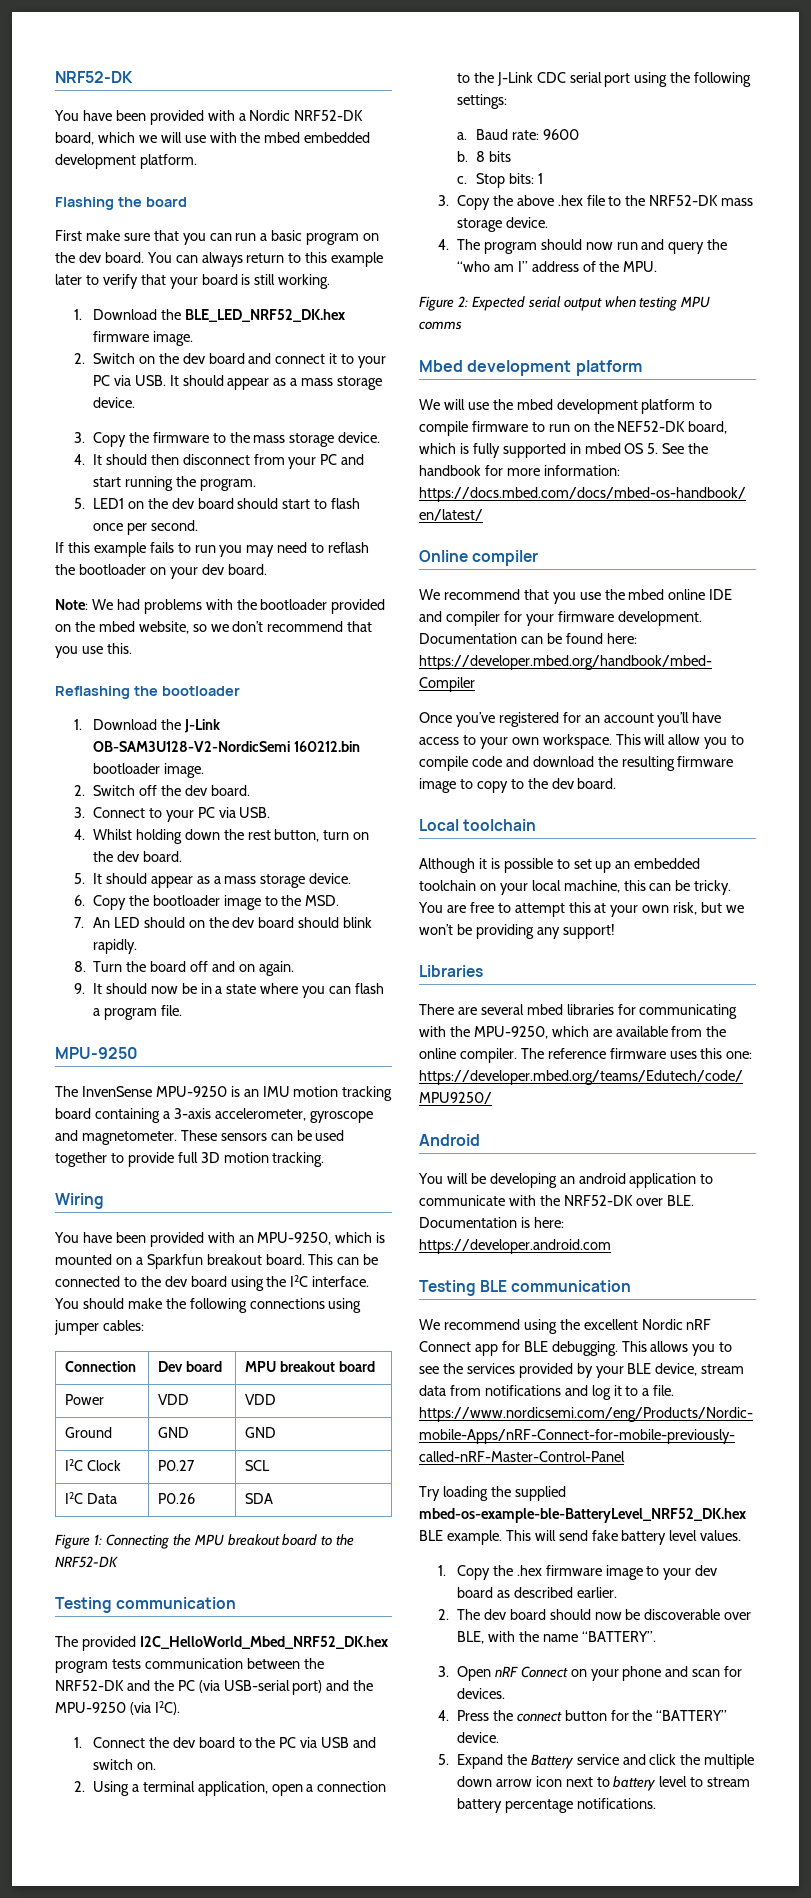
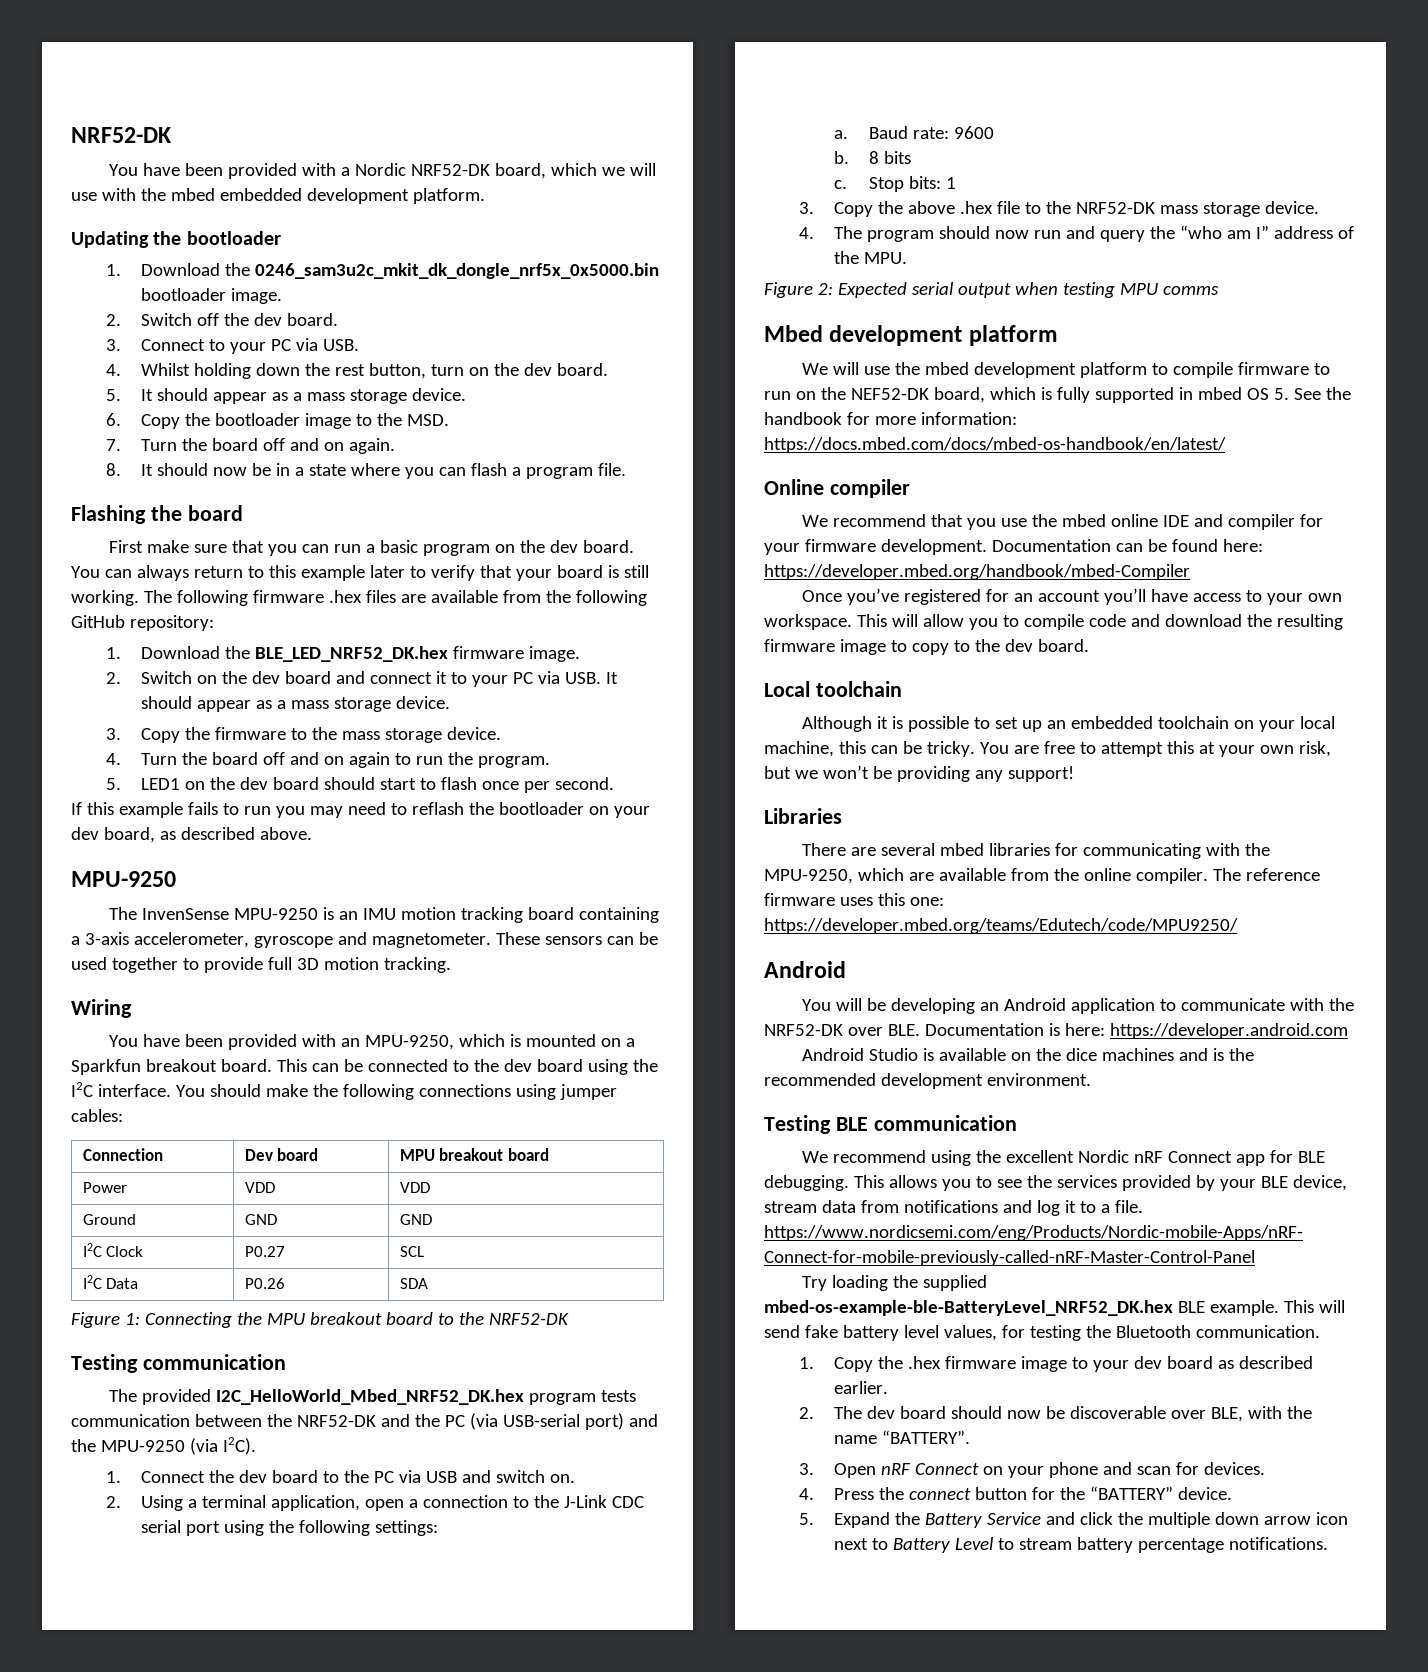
[55,197,187,210] [55,230,380,245] [55,252,384,267] [55,274,331,289] [73,309,345,322] [92,331,193,346] [73,353,387,368] [92,375,383,390] [92,397,135,408] [73,432,381,447] [73,454,365,469] [92,476,256,491] [73,498,361,509] [92,520,198,535] [55,542,370,557] [55,564,267,579] [55,599,386,614] [55,621,373,634] [55,643,132,658] [55,686,130,699] Flashing the board // First make sure that you can run a basic program on the dev board. You can always return to this example later to verify that your board is still working. // 1. Download the BLE_LED_NRF52_DK.hex firmware image. // 2. Switch on the dev board and connect it to your PC via USB. It should appear as a mass storage device. // 3. Copy the firmware to the mass storage device. // 4. It should then disconnect from your PC and start running the program. // 5. LED1 on the dev board should start to flash once per second. // If this example fails to run you may need to reflash the bootloader on your dev board. // Note: We had problems with the bootloader provided on the mbed website, so we don’t recommend that you use this. // Reflashing -> [71,231,149,248] Updating
[183,719,220,733] [92,741,360,752] J-Link OB-SAM3U128-V2-NordicSemi 160212.bin -> [254,263,659,279] 0246_sam3u2c_mkit_dk_dongle_nrf5x_0x5000.bin
[92,917,373,928] [92,939,137,954] [73,961,86,972] An LED should on the dev board should blink rapidly. // 8. -> (122, 445) none
[73,983,85,994] 9. -> [106,463,122,476] 8.
(182, 1010) none -> [71,505,243,524] [108,540,634,556] [71,565,649,581] [71,590,647,606] [71,615,214,631] [106,646,580,662] [106,671,618,687] [141,696,450,712] [106,727,501,743] [106,752,550,768] [106,777,614,793] [71,802,650,818] [71,827,312,843] // Flashing the board // First make sure that you can run a basic program on the dev board. You can always return to this example later to verify that your board is still working. The following firmware .hex files are available from the following GitHub repository: // 1. Download the BLE_LED_NRF52_DK.hex firmware image. // 2. Switch on the dev board and connect it to your PC via USB. It should appear as a mass storage device. // 3. Copy the firmware to the mass storage device. // 4. Turn the board off and on again to run the program. // 5. LED1 on the dev board should start to flash once per second. // If this example fails to run you may need to reflash the bootloader on your dev board, as described above.
[578,1173,626,1184] android -> [1003,998,1066,1011] Android
(611, 1246) none -> [801,1048,1254,1061] [764,1073,1091,1089] // Android Studio is available on the dice machines and is the recommended development environment.
[700,1530,742,1541] values. -> [943,1325,1320,1341] values, for testing the Bluetooth communication.
[576,1754,619,1765] service -> [986,1512,1041,1525] Service
[613,1776,688,1791] battery level -> [892,1537,994,1553] Battery Level

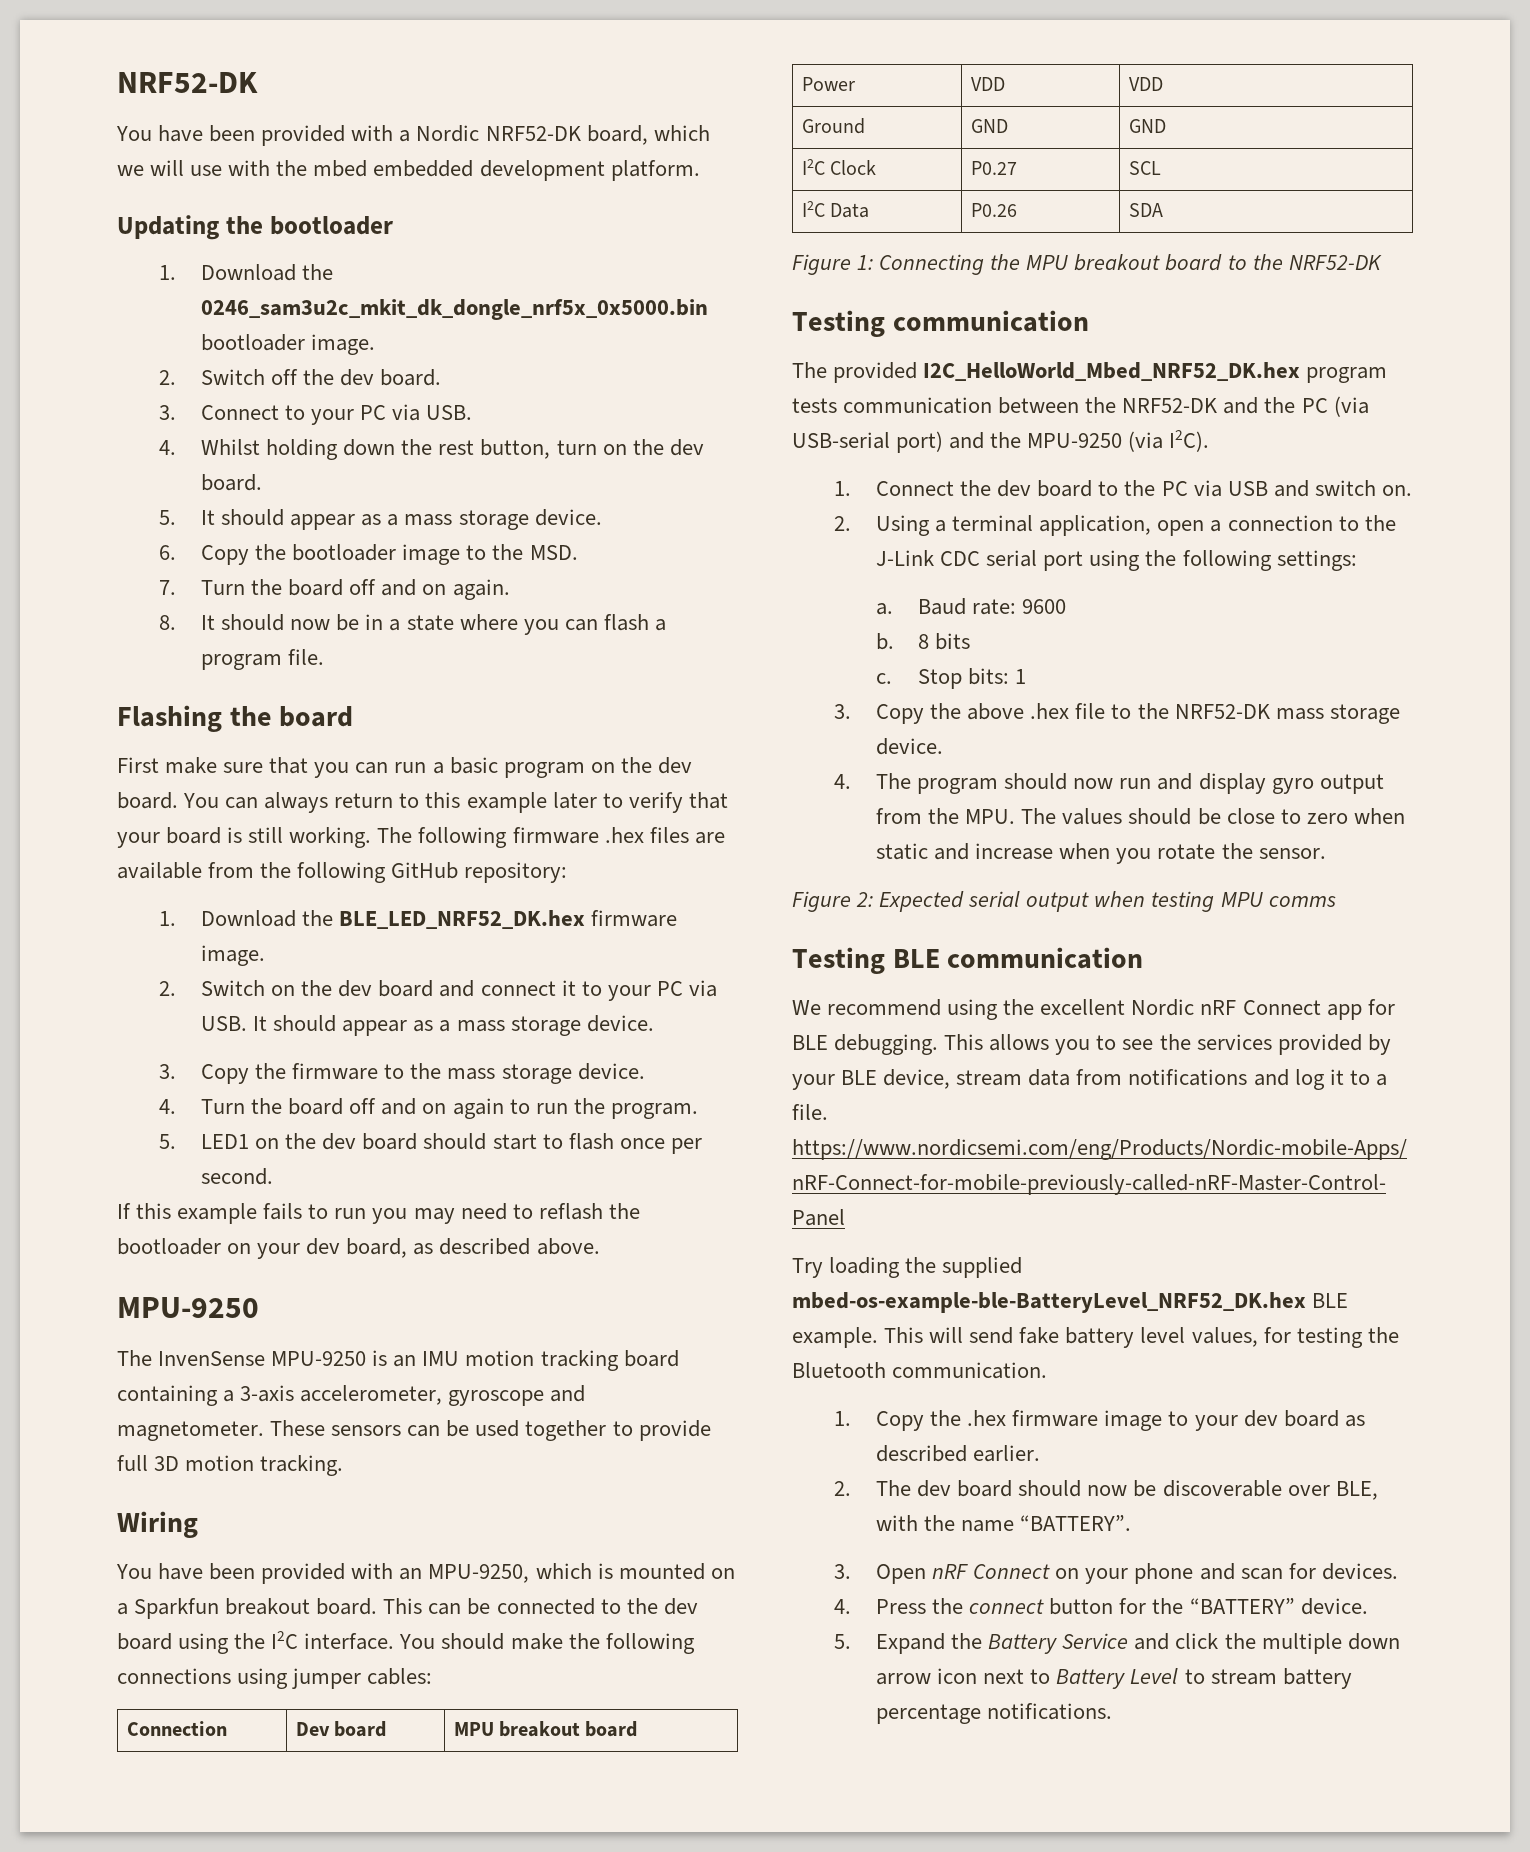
[1099,225,1354,242] [834,251,908,264] query the “who am I” address of the MPU. -> [1198,773,1384,794] [876,808,1405,825] [876,843,1326,864] display gyro output from the MPU. The values should be close to zero when static and increase when you rotate the sensor.
[764,325,1058,346] [801,362,1330,378] [764,387,1351,403] [764,412,1017,425] [764,437,1226,453] [764,479,910,498] [801,514,1323,530] [764,539,1263,555] [764,564,1190,580] [801,588,1342,605] [764,614,1343,630] [764,639,1089,655] [764,681,902,697] [801,716,1335,732] [764,741,1331,757] [764,765,1074,782] [764,808,842,824] [801,843,1270,859] [764,868,1320,884] [764,893,944,906] [764,918,1238,934] [764,961,846,978] [801,998,1354,1014] [764,1023,1348,1039] [801,1048,1254,1061] [764,1073,1091,1089] // Mbed development platform // We will use the mbed development platform to compile firmware to run on the NEF52-DK board, which is fully supported in mbed OS 5. See the handbook for more information: https://docs.mbed.com/docs/mbed-os-handbook/en/latest/ // Online compiler // We recommend that you use the mbed online IDE and compiler for your firmware development. Documentation can be found here: https://developer.mbed.org/handbook/mbed-Compiler // Once you’ve registered for an account you’ll have access to your own workspace. This will allow you to compile code and download the resulting firmware image to copy to the dev board. // Local toolchain // Although it is possible to set up an embedded toolchain on your local machine, this can be tricky. You are free to attempt this at your own risk, but we won’t be providing any support! // Libraries // There are several mbed libraries for communicating with the MPU-9250, which are available from the online compiler. The reference firmware uses this one: https://developer.mbed.org/teams/Edutech/code/MPU9250/ // Android // You will be developing an Android application to communicate with the NRF52-DK over BLE. Documentation is here: https://developer.android.com // Android Studio is available on the dice machines and is the recommended development environment. -> (1336, 901) none

